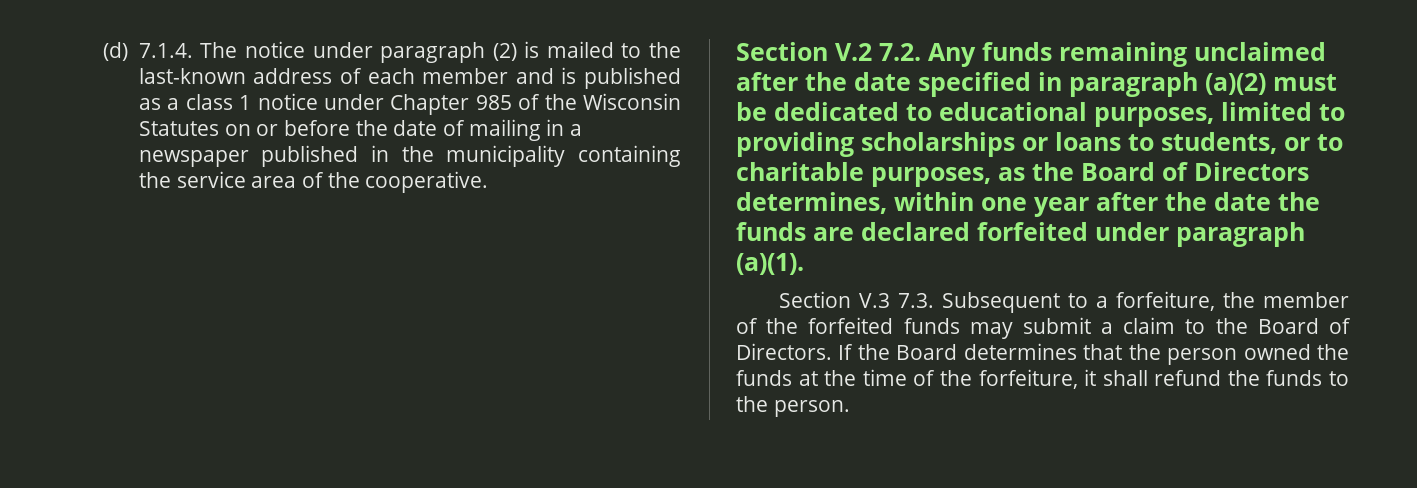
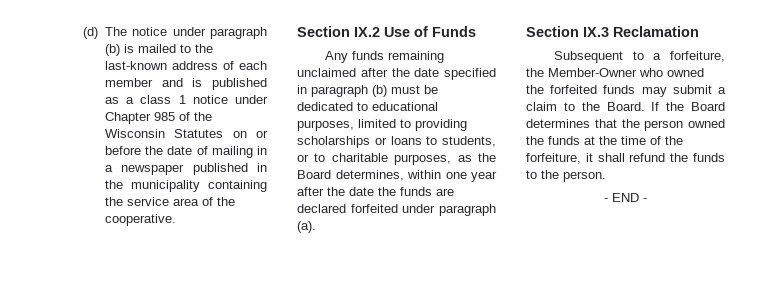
[138,43,193,58] 7.1.4. -> (99, 33) none
[492,43,517,61] (2) -> [104,44,120,56] (b)
[835,43,921,61] V.2 7.2. -> [354,26,476,37] IX.2 Use of Funds //
[1205,73,1266,95] (a)(2) -> [372,85,387,97] (b)
[1162,162,1309,181] of Directors -> (331, 174) none
[736,253,804,275] [778,291,934,308] (a)(1). // Section V.3 7.3. -> [297,221,316,233] [526,26,699,37] (a). // Section IX.3 Reclamation //
[1263,292,1349,308] [736,318,758,334] member of -> [548,68,704,77] Member-Owner who owned
[1257,318,1351,334] [736,343,832,360] Board of Directors. -> [606,102,645,111] Board.
(850, 408) none -> [604,193,647,202] // - END -

